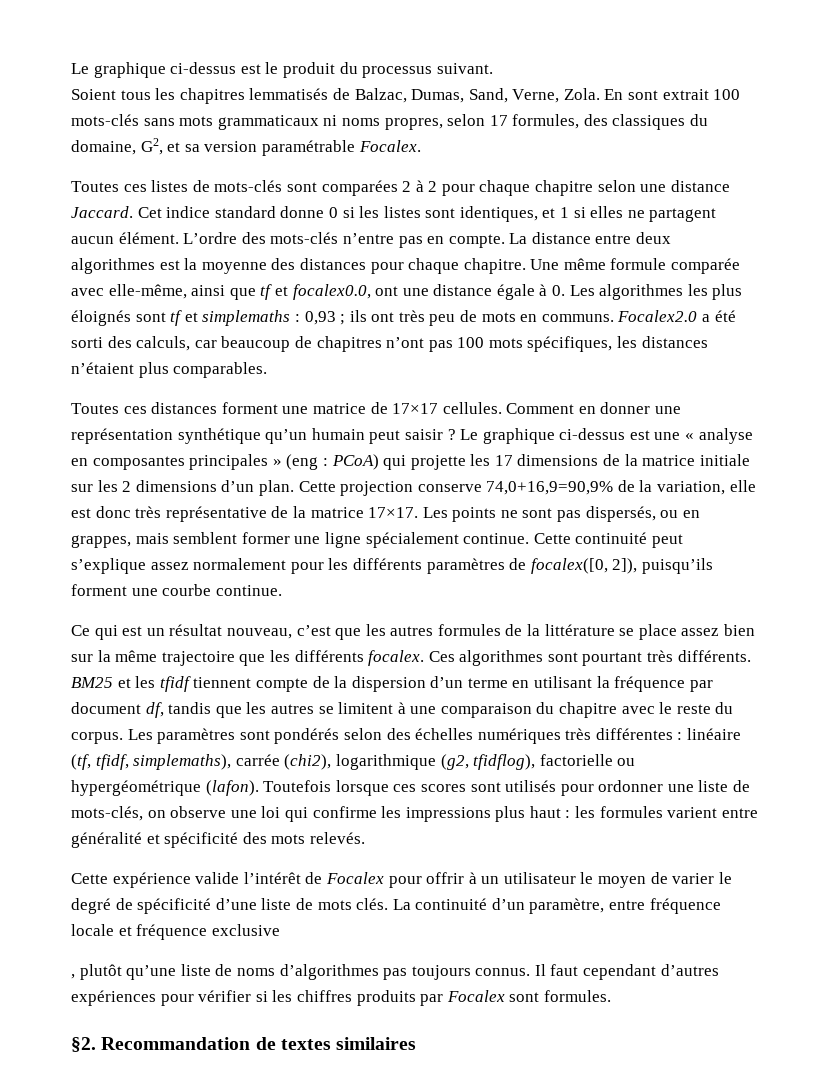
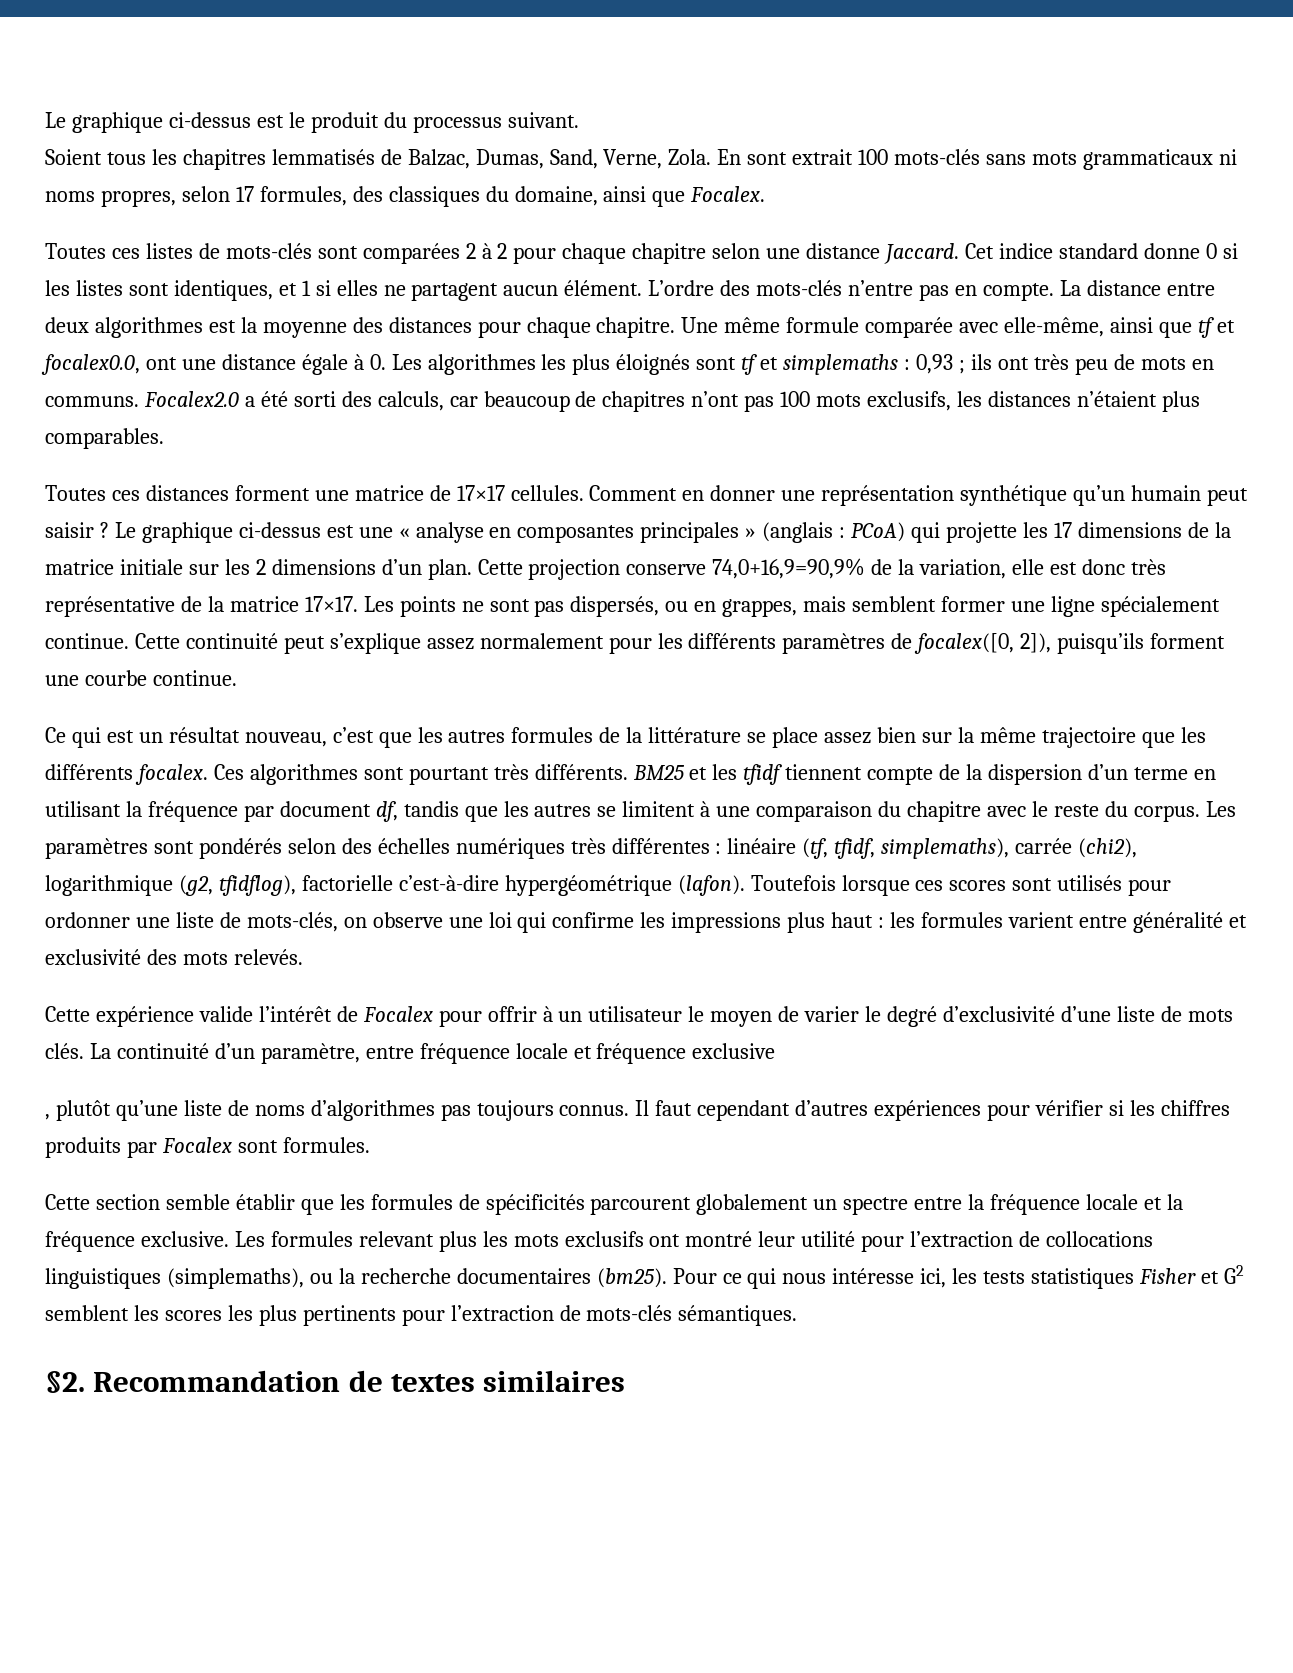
[140,138,355,156] G2, et sa version paramétrable -> [603,186,686,207] ainsi que
[527,336,613,352] spécifiques, -> [867,391,952,411] exclusifs,
[286,454,319,470] (eng -> [762,522,834,543] (anglais
[617,758,636,766] ou -> [398,875,499,891] c’est-à-dire
[164,832,239,848] spécificité -> [45,949,141,965] exclusivité
[115,898,212,914] de spécificité -> [942,1006,1055,1022] d’exclusivité
(611, 996) none -> [45,1194,1183,1215] [45,1231,1154,1252] [45,1265,1244,1289] [45,1305,798,1326] // Cette section semble établir que les formules de spécificités parcourent globalement un spectre entre la fréquence locale et la fréquence exclusive. Les formules relevant plus les mots exclusifs ont montré leur utilité pour l’extraction de collocations linguistiques (simplemaths), ou la recherche documentaires (bm25). Pour ce qui nous intéresse ici, les tests statistiques Fisher et G2 semblent les scores les plus pertinents pour l’extraction de mots-clés sémantiques.

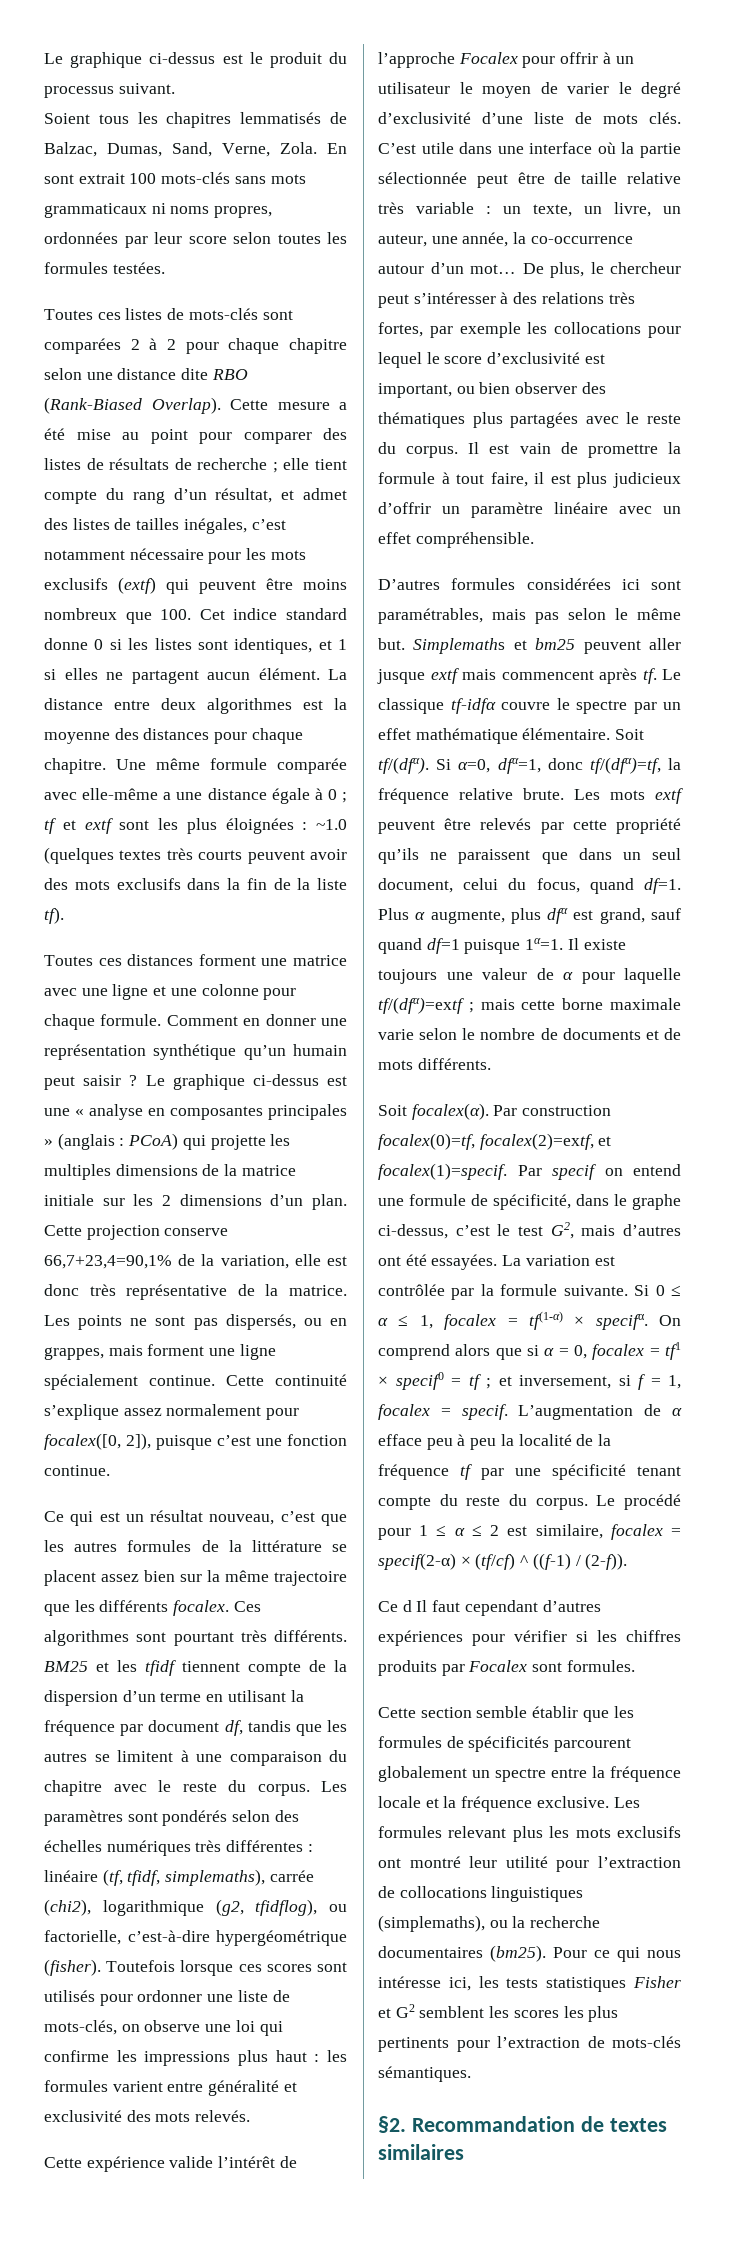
[181,186,766,207] selon 17 formules, des classiques du domaine, ainsi que Focalex. -> [44,232,347,248] [44,262,165,274] ordonnées par leur score selon toutes les formules testées.
[884,243,960,264] Jaccard. -> [181,368,248,380] [44,397,347,414] [44,428,347,444] [44,458,347,473] [44,488,347,504] [44,518,286,534] [44,548,306,564] [44,577,347,594] [44,608,192,624] dite RBO (Rank-Biased Overlap). Cette mesure a été mise au point pour comparer des listes de résultats de recherche ; elle tient compte du rang d’un résultat, et admet des listes de tailles inégales, c’est notamment nécessaire pour les mots exclusifs (extf) qui peuvent être moins nombreux que 100.
[648,280,1054,301] L’ordre des mots-clés n’entre pas en compte. -> (320, 674) none
[1004,317,1235,338] [41,354,1214,375] [45,391,1200,412] [45,428,164,449] elle-même, ainsi que tf et focalex0.0, ont une distance égale à 0. Les algorithmes les plus éloignés sont tf et simplemaths : 0,93 ; ils ont très peu de mots en communs. Focalex2.0 a été sorti des calculs, car beaucoup de chapitres n’ont pas 100 mots exclusifs, les distances n’étaient plus comparables. -> [82,788,347,804] [44,818,347,834] [44,847,347,864] [44,878,347,890] [44,907,64,924] elle-même a une distance égale à 0 ; tf et extf sont les plus éloignées : ~1.0 (quelques textes très courts peuvent avoir des mots exclusifs dans la fin de la liste tf).
[429,485,584,501] de 17×17 cellules. -> [44,984,297,1000] [44,1014,162,1030] avec une ligne et une colonne pour chaque formule.
[1053,522,1072,538] 17 -> [44,1164,111,1180] multiples
[712,558,866,579] 74,0+16,9=90,9% -> [44,1255,172,1269] 66,7+23,4=90,1%
[229,596,358,612] matrice 17×17. -> [289,1285,347,1296] matrice.
[852,596,1006,612] semblent former -> [147,1344,205,1356] forment
[283,636,325,654] peut -> (347, 1380) none
[657,633,1226,654] [45,670,147,686] les différents paramètres de focalex([0, 2]), puisqu’ils forment une courbe -> [44,1433,347,1450] focalex([0, 2]), puisque c’est une fonction
[772,727,819,748] place -> [44,1570,96,1586] placent
[301,875,393,891] factorielle -> [329,1904,347,1912] [44,1930,121,1945] ou factorielle,
[677,875,745,896] (lafon). -> [44,1959,101,1976] (fisher).
(358, 1014) none -> [378,52,455,68] l’approche
[89,1043,776,1064] [45,1100,630,1121] La continuité d’un paramètre, entre fréquence locale et fréquence exclusive // , plutôt qu’une liste de noms d’algorithmes pas toujours connus. -> [378,142,681,158] [378,172,681,188] [378,202,681,217] [378,232,633,247] [378,262,681,278] [378,292,635,308] [378,322,681,338] [378,352,605,368] [378,382,606,398] [378,412,681,428] [378,442,681,458] [378,472,681,488] [378,502,681,518] [378,532,534,548] [378,578,681,590] [378,608,681,624] [378,638,681,654] [377,668,681,684] [378,698,681,714] [378,728,645,744] [378,757,681,774] [378,788,683,804] [378,818,681,834] [378,848,681,864] [378,878,681,894] [378,908,681,924] [378,938,626,954] [378,968,681,984] [378,997,681,1014] [378,1028,681,1040] [378,1058,491,1070] [378,1103,612,1120] [378,1133,612,1150] [378,1163,681,1180] [378,1194,681,1210] [378,1222,681,1239] [378,1254,615,1270] [378,1284,681,1300] [378,1311,681,1330] [378,1342,681,1360] [378,1372,681,1390] [378,1404,682,1420] [378,1434,612,1450] [378,1464,681,1480] [378,1494,681,1510] [378,1524,681,1540] [378,1553,628,1570] [378,1600,412,1612] C’est utile dans une interface où la partie sélectionnée peut être de taille relative très variable : un texte, un livre, un auteur, une année, la co-occurrence autour d’un mot… De plus, le chercheur peut s’intéresser à des relations très fortes, par exemple les collocations pour lequel le score d’exclusivité est important, ou bien observer des thématiques plus partagées avec le reste du corpus. Il est vain de promettre la formule à tout faire, il est plus judicieux d’offrir un paramètre linéaire avec un effet compréhensible. // D’autres formules considérées ici sont paramétrables, mais pas selon le même but. Simplemaths et bm25 peuvent aller jusque extf mais commencent après tf. Le classique tf-idfα couvre le spectre par un effet mathématique élémentaire. Soit tf/(dfα). Si α=0, dfα=1, donc tf/(dfα)=tf, la fréquence relative brute. Les mots extf peuvent être relevés par cette propriété qu’ils ne paraissent que dans un seul document, celui du focus, quand df=1. Plus α augmente, plus dfα est grand, sauf quand df=1 puisque 1α=1. Il existe toujours une valeur de α pour laquelle tf/(dfα)=extf ; mais cette borne maximale varie selon le nombre de documents et de mots différents. // Soit focalex(α). Par construction focalex(0)=tf, focalex(2)=extf, et focalex(1)=specif. Par specif on entend une formule de spécificité, dans le graphe ci-dessus, c’est le test G2, mais d’autres ont été essayées. La variation est contrôlée par la formule suivante. Si 0 ≤ α ≤ 1, focalex = tf(1-α) × specifα. On comprend alors que si α = 0, focalex = tf1 × specif0 = tf ; et inversement, si f = 1, focalex = specif. L’augmentation de α efface peu à peu la localité de la fréquence tf par une spécificité tenant compte du reste du corpus. Le procédé pour 1 ≤ α ≤ 2 est similaire, focalex = specif(2-α) × (tf/cf) ^ ((f-1) / (2-f)). // Ce d

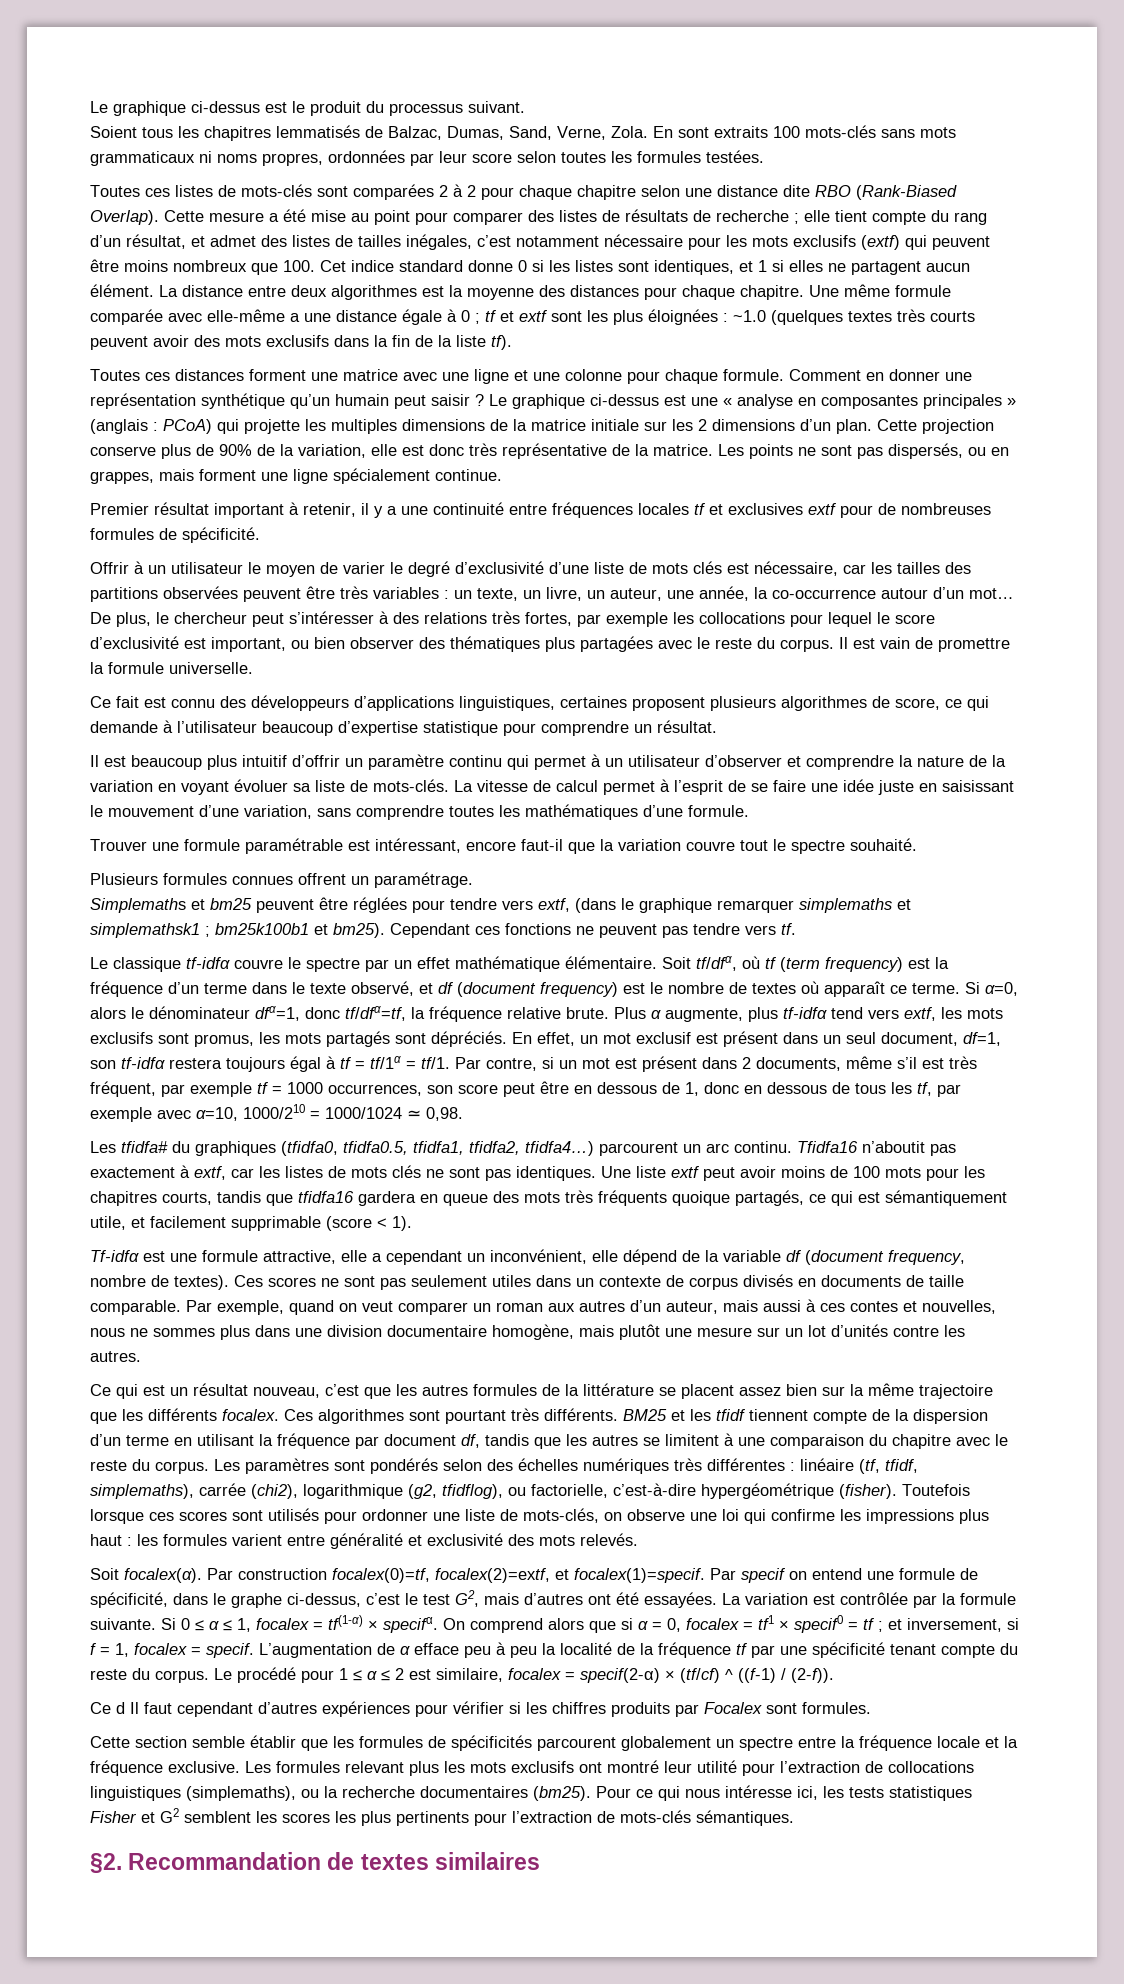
[78,173,125,184] extrait -> [714,126,768,138] extraits
[44,1255,172,1269] 66,7+23,4=90,1% -> [161,444,252,459] plus de 90%
[226,1374,347,1386] [44,1404,300,1420] [44,1433,347,1450] [44,1465,110,1476] Cette continuité s’explique assez normalement pour focalex([0, 2]), puisque c’est une fonction continue. -> [90,502,991,518] [90,527,260,543] [90,561,971,577] [90,586,1014,602] [90,611,935,627] [90,636,1010,652] [90,662,253,674] [90,695,989,711] [90,720,717,736] [90,754,1006,770] [90,779,1014,795] [90,804,749,820] [90,838,917,854] [90,872,473,888] [90,897,911,913] [90,923,796,938] [90,956,949,972] [90,981,1018,997] [90,1006,1003,1022] [90,1031,1001,1047] [90,1056,977,1072] [90,1081,961,1097] [90,1104,463,1122] [90,1141,956,1156] [90,1165,985,1181] [90,1190,1007,1206] [90,1216,412,1231] [90,1249,965,1265] [90,1274,964,1290] [90,1299,996,1315] [90,1324,965,1340] [90,1351,141,1362] // Premier résultat important à retenir, il y a une continuité entre fréquences locales tf et exclusives extf pour de nombreuses formules de spécificité. // Offrir à un utilisateur le moyen de varier le degré d’exclusivité d’une liste de mots clés est nécessaire, car les tailles des partitions observées peuvent être très variables : un texte, un livre, un auteur, une année, la co-occurrence autour d’un mot… De plus, le chercheur peut s’intéresser à des relations très fortes, par exemple les collocations pour lequel le score d’exclusivité est important, ou bien observer des thématiques plus partagées avec le reste du corpus. Il est vain de promettre la formule universelle. // Ce fait est connu des développeurs d’applications linguistiques, certaines proposent plusieurs algorithmes de score, ce qui demande à l’utilisateur beaucoup d’expertise statistique pour comprendre un résultat. // Il est beaucoup plus intuitif d’offrir un paramètre continu qui permet à un utilisateur d’observer et comprendre la nature de la variation en voyant évoluer sa liste de mots-clés. La vitesse de calcul permet à l’esprit de se faire une idée juste en saisissant le mouvement d’une variation, sans comprendre toutes les mathématiques d’une formule. // Trouver une formule paramétrable est intéressant, encore faut-il que la variation couvre tout le spectre souhaité. // Plusieurs formules connues offrent un paramétrage. // Simplemaths et bm25 peuvent être réglées pour tendre vers extf, (dans le graphique remarquer simplemaths et simplemathsk1 ; bm25k100b1 et bm25). Cependant ces fonctions ne peuvent pas tendre vers tf. // Le classique tf-idfα couvre le spectre par un effet mathématique élémentaire. Soit tf/dfα, où tf (term frequency) est la fréquence d’un terme dans le texte observé, et df (document frequency) est le nombre de textes où apparaît ce terme. Si α=0, alors le dénominateur dfα=1, donc tf/dfα=tf, la fréquence relative brute. Plus α augmente, plus tf-idfα tend vers extf, les mots exclusifs sont promus, les mots partagés sont dépréciés. En effet, un mot exclusif est présent dans un seul document, df=1, son tf-idfα restera toujours égal à tf = tf/1α = tf/1. Par contre, si un mot est présent dans 2 documents, même s’il est très fréquent, par exemple tf = 1000 occurrences, son score peut être en dessous de 1, donc en dessous de tous les tf, par exemple avec α=10, 1000/210 = 1000/1024 ≃ 0,98. // Les tfidfa# du graphiques (tfidfa0, tfidfa0.5, tfidfa1, tfidfa2, tfidfa4…) parcourent un arc continu. Tfidfa16 n’aboutit pas exactement à extf, car les listes de mots clés ne sont pas identiques. Une liste extf peut avoir moins de 100 mots pour les chapitres courts, tandis que tfidfa16 gardera en queue des mots très fréquents quoique partagés, ce qui est sémantiquement utile, et facilement supprimable (score < 1). // Tf-idfα est une formule attractive, elle a cependant un inconvénient, elle dépend de la variable df (document frequency, nombre de textes). Ces scores ne sont pas seulement utiles dans un contexte de corpus divisés en documents de taille comparable. Par exemple, quand on veut comparer un roman aux autres d’un auteur, mais aussi à ces contes et nouvelles, nous ne sommes plus dans une division documentaire homogène, mais plutôt une mesure sur un lot d’unités contre les autres.
[44,2156,297,2172] [378,52,634,68] [378,82,681,98] [378,112,681,124] [378,142,681,158] [378,172,681,188] [378,202,681,217] [378,232,633,247] [378,262,681,278] [378,292,635,308] [378,322,681,338] [378,352,605,368] [378,382,606,398] [378,412,681,428] [378,442,681,458] [378,472,681,488] [378,502,681,518] [378,532,534,548] [378,578,681,590] [378,608,681,624] [378,638,681,654] [377,668,681,684] [378,698,681,714] [378,728,645,744] [378,757,681,774] [378,788,683,804] [378,818,681,834] [378,848,681,864] [378,878,681,894] [378,908,681,924] [378,938,626,954] [378,968,681,984] [378,997,681,1014] [378,1028,681,1040] [378,1058,491,1070] // Cette expérience valide l’intérêt de l’approche Focalex pour offrir à un utilisateur le moyen de varier le degré d’exclusivité d’une liste de mots clés. C’est utile dans une interface où la partie sélectionnée peut être de taille relative très variable : un texte, un livre, un auteur, une année, la co-occurrence autour d’un mot… De plus, le chercheur peut s’intéresser à des relations très fortes, par exemple les collocations pour lequel le score d’exclusivité est important, ou bien observer des thématiques plus partagées avec le reste du corpus. Il est vain de promettre la formule à tout faire, il est plus judicieux d’offrir un paramètre linéaire avec un effet compréhensible. // D’autres formules considérées ici sont paramétrables, mais pas selon le même but. Simplemaths et bm25 peuvent aller jusque extf mais commencent après tf. Le classique tf-idfα couvre le spectre par un effet mathématique élémentaire. Soit tf/(dfα). Si α=0, dfα=1, donc tf/(dfα)=tf, la fréquence relative brute. Les mots extf peuvent être relevés par cette propriété qu’ils ne paraissent que dans un seul document, celui du focus, quand df=1. Plus α augmente, plus dfα est grand, sauf quand df=1 puisque 1α=1. Il existe toujours une valeur de α pour laquelle tf/(dfα)=extf ; mais cette borne maximale varie selon le nombre de documents et de mots différents. -> (638, 1539) none

